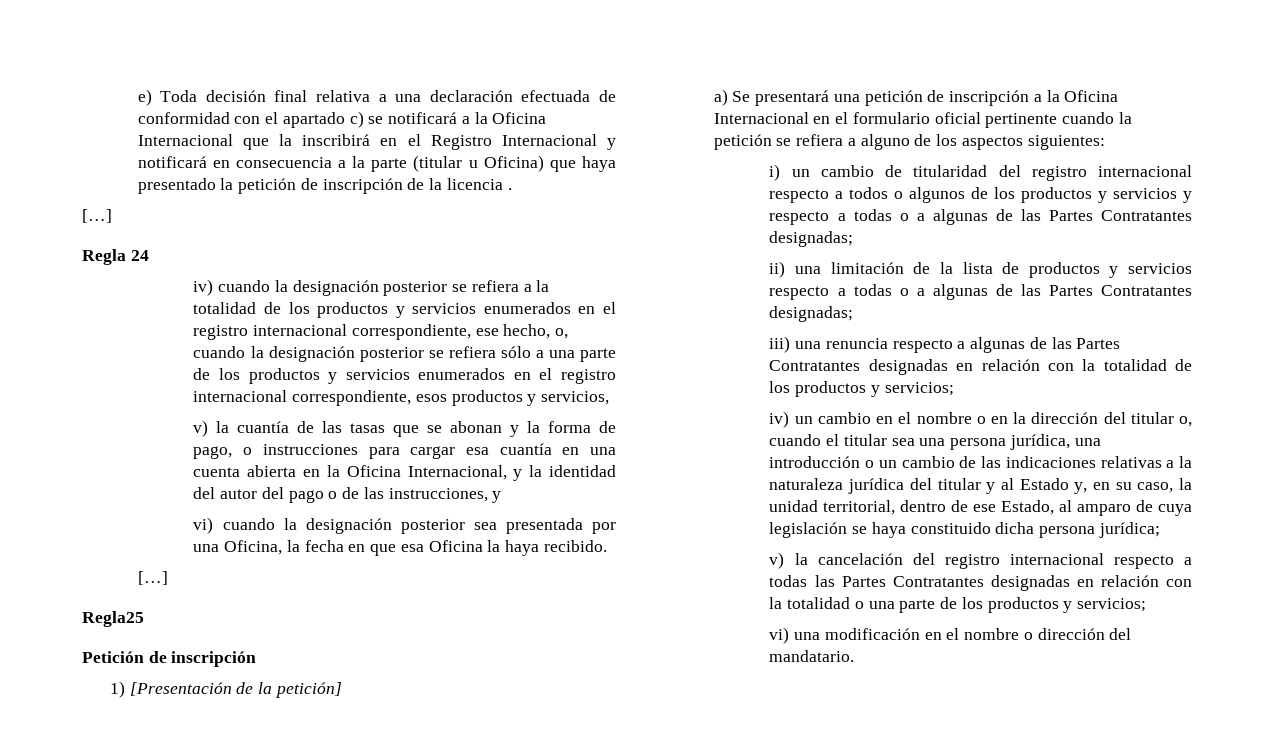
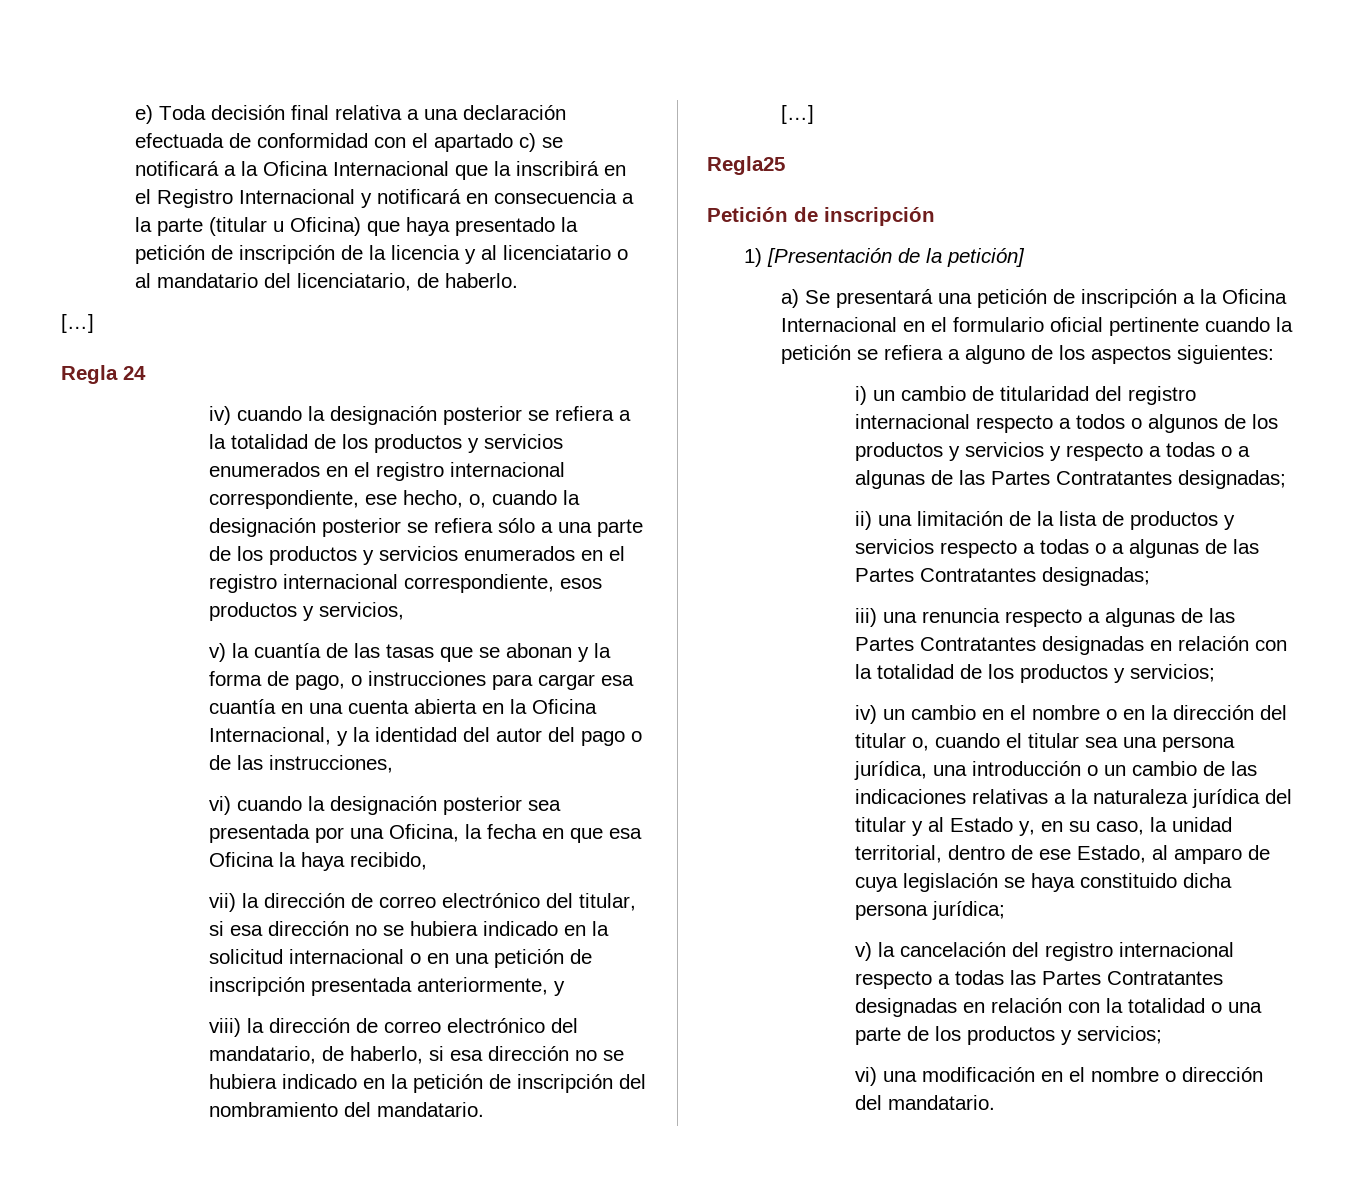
[507,188,512,190] . -> [464,245,628,264] [134,273,518,291] y al licenciatario o al mandatario del licenciatario, de haberlo.
[492,491,502,503] y -> (393, 764) none
[543,540,607,552] recibido. -> [349,852,427,870] [208,893,636,912] [208,921,609,936] [208,949,592,968] [208,977,565,996] [208,1018,578,1037] [208,1046,624,1064] [208,1074,646,1093] [208,1102,484,1117] recibido, // vii) la dirección de correo electrónico del titular, si esa dirección no se hubiera indicado en la solicitud internacional o en una petición de inscripción presentada anteriormente, y // viii) la dirección de correo electrónico del mandatario, de haberlo, si esa dirección no se hubiera indicado en la petición de inscripción del nombramiento del mandatario.

